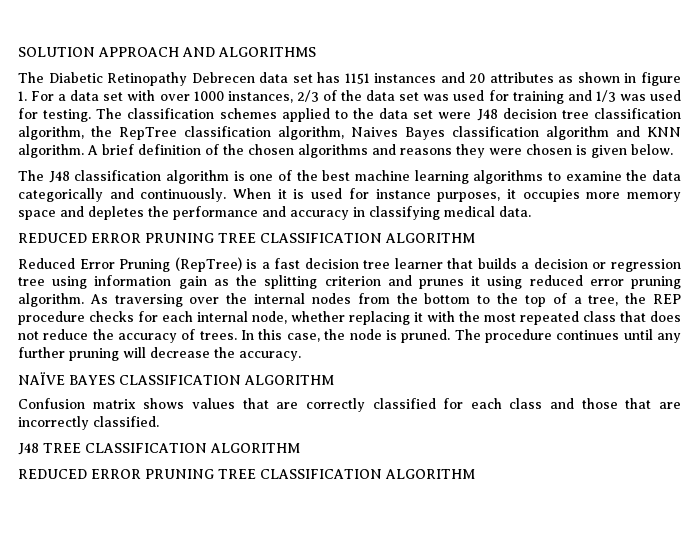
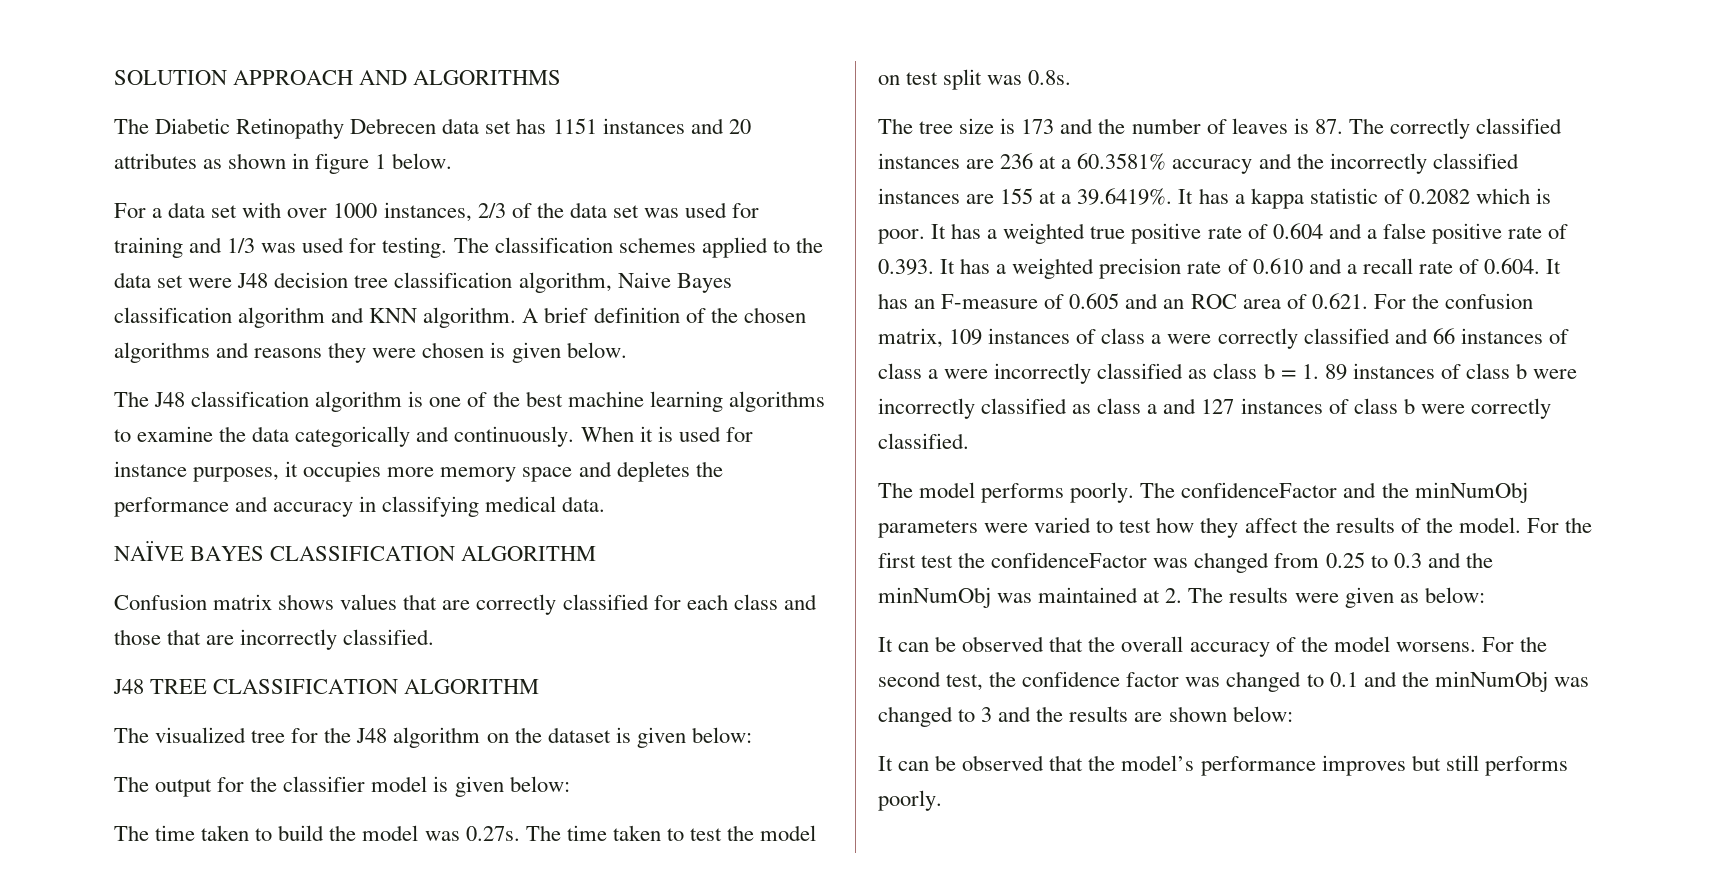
[18,91,27,101] 1. -> [375,153,453,169] 1 below. //
[91,126,398,140] the RepTree classification algorithm, Naives -> [617,272,671,288] Naive
[18,233,475,243] [18,257,682,272] [18,275,681,289] [18,293,682,307] [18,311,681,325] [18,329,682,343] [18,347,301,361] // REDUCED ERROR PRUNING TREE CLASSIFICATION ALGORITHM // Reduced Error Pruning (RepTree) is a fast decision tree learner that builds a decision or regression tree using information gain as the splitting criterion and prunes it using reduced error pruning algorithm. As traversing over the internal nodes from the bottom to the top of a tree, the REP procedure checks for each internal node, whether replacing it with the most repeated class that does not reduce the accuracy of trees. In this case, the node is pruned. The procedure continues until any further pruning will decrease the accuracy. -> (606, 504) none
[18,469,475,479] REDUCED ERROR PRUNING TREE CLASSIFICATION ALGORITHM -> [114,727,752,748] [114,776,570,797] [114,825,817,841] [878,69,1072,90] [878,118,1563,139] [878,153,1519,174] [878,188,1552,209] [878,223,1569,244] [878,258,1562,279] [878,293,1533,309] [878,328,1569,349] [878,363,1578,384] [878,398,1551,419] [878,433,969,449] [878,482,1528,503] [878,517,1593,538] [878,552,1493,573] [878,587,1485,608] [878,636,1547,657] [878,671,1589,692] [878,706,1293,727] [878,755,1568,776] [878,790,942,811] The visualized tree for the J48 algorithm on the dataset is given below: // The output for the classifier model is given below: // The time taken to build the model was 0.27s. The time taken to test the model on test split was 0.8s. // The tree size is 173 and the number of leaves is 87. The correctly classified instances are 236 at a 60.3581% accuracy and the incorrectly classified instances are 155 at a 39.6419%. It has a kappa statistic of 0.2082 which is poor. It has a weighted true positive rate of 0.604 and a false positive rate of 0.393. It has a weighted precision rate of 0.610 and a recall rate of 0.604. It has an F-measure of 0.605 and an ROC area of 0.621. For the confusion matrix, 109 instances of class a were correctly classified and 66 instances of class a were incorrectly classified as class b = 1. 89 instances of class b were incorrectly classified as class a and 127 instances of class b were correctly classified. // The model performs poorly. The confidenceFactor and the minNumObj parameters were varied to test how they affect the results of the model. For the first test the confidenceFactor was changed from 0.25 to 0.3 and the minNumObj was maintained at 2. The results were given as below: // It can be observed that the overall accuracy of the model worsens. For the second test, the confidence factor was changed to 0.1 and the minNumObj was changed to 3 and the results are shown below: // It can be observed that the model’s performance improves but still performs poorly.

